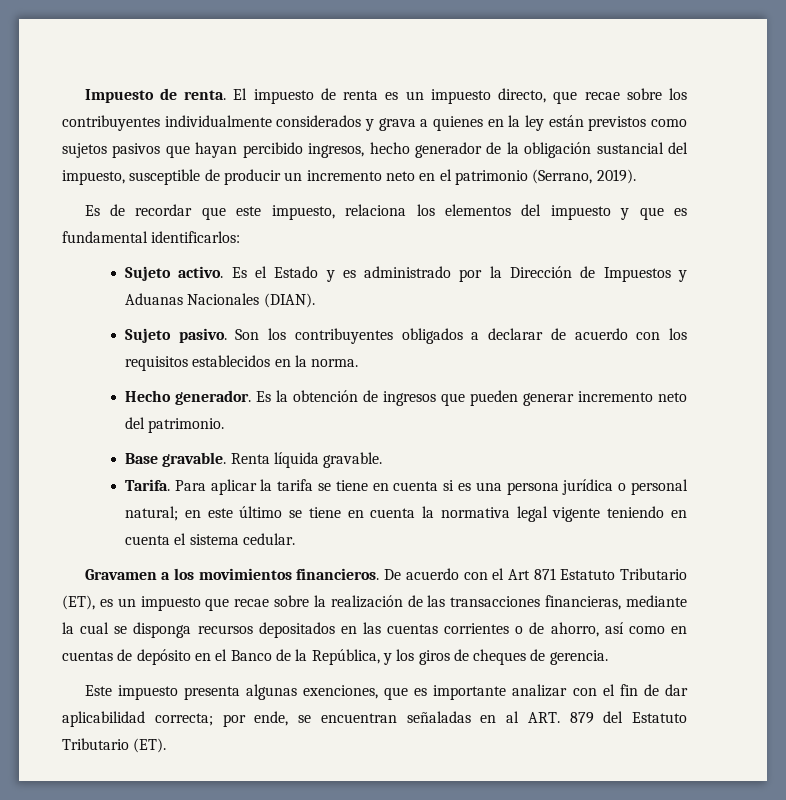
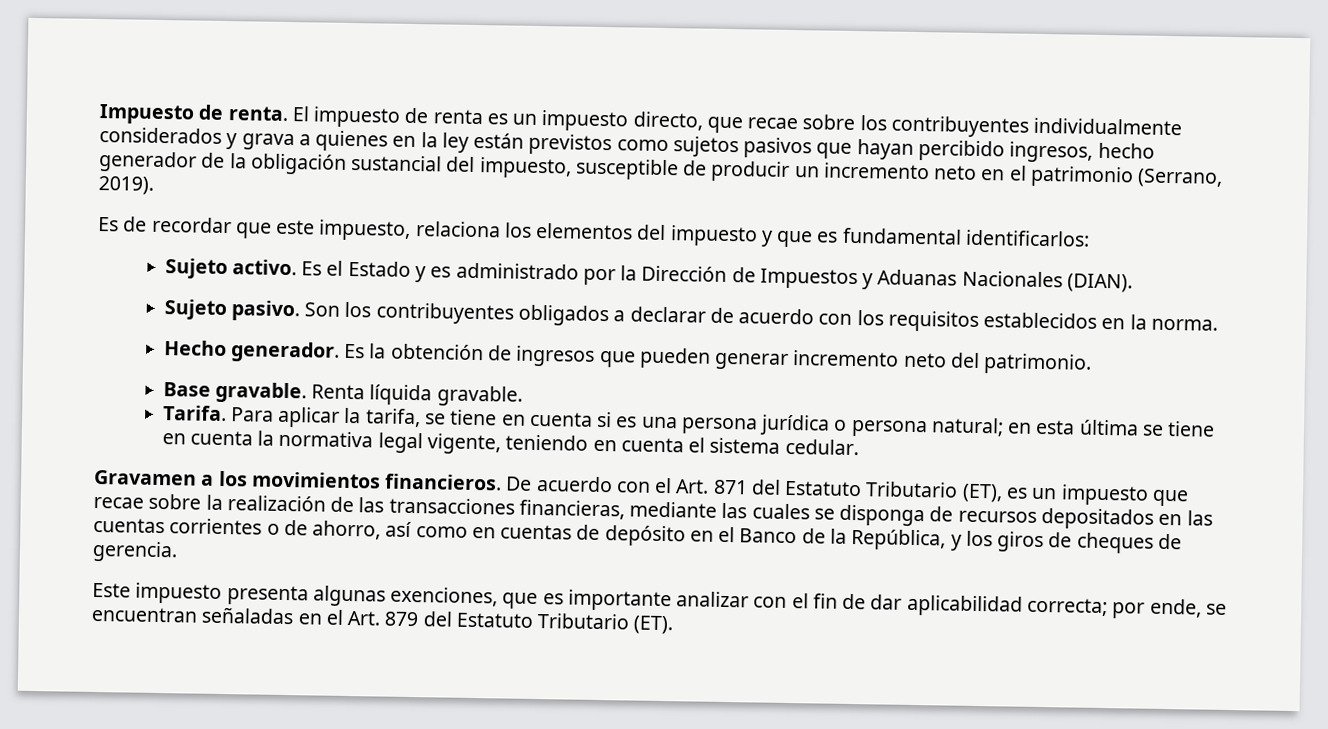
[277,479,314,491] tarifa -> [364,408,421,428] tarifa,
[631,479,688,495] personal -> [850,419,928,438] persona
[207,506,283,518] este último -> [1035,419,1139,436] esta última
[552,507,601,522] vigente -> [426,433,501,455] vigente,
[507,568,556,580] Art 871 -> [675,479,781,495] Art. 871 del
[62,622,110,634] la cual -> [721,502,810,520] las cuales
(192, 630) none -> [929,506,954,522] de
[506,711,560,723] al ART. -> [325,609,382,626] el Art.

